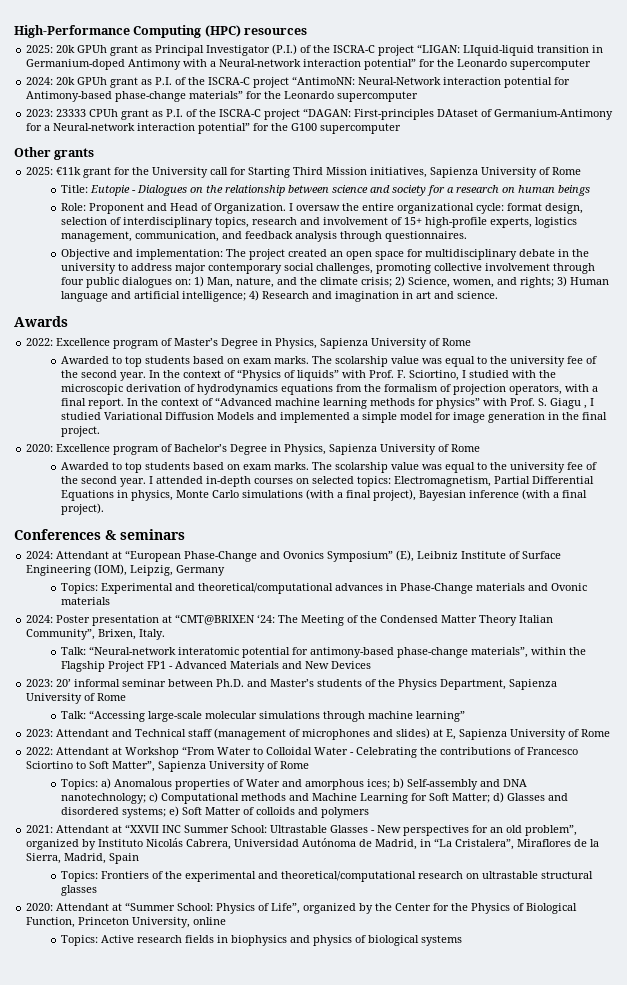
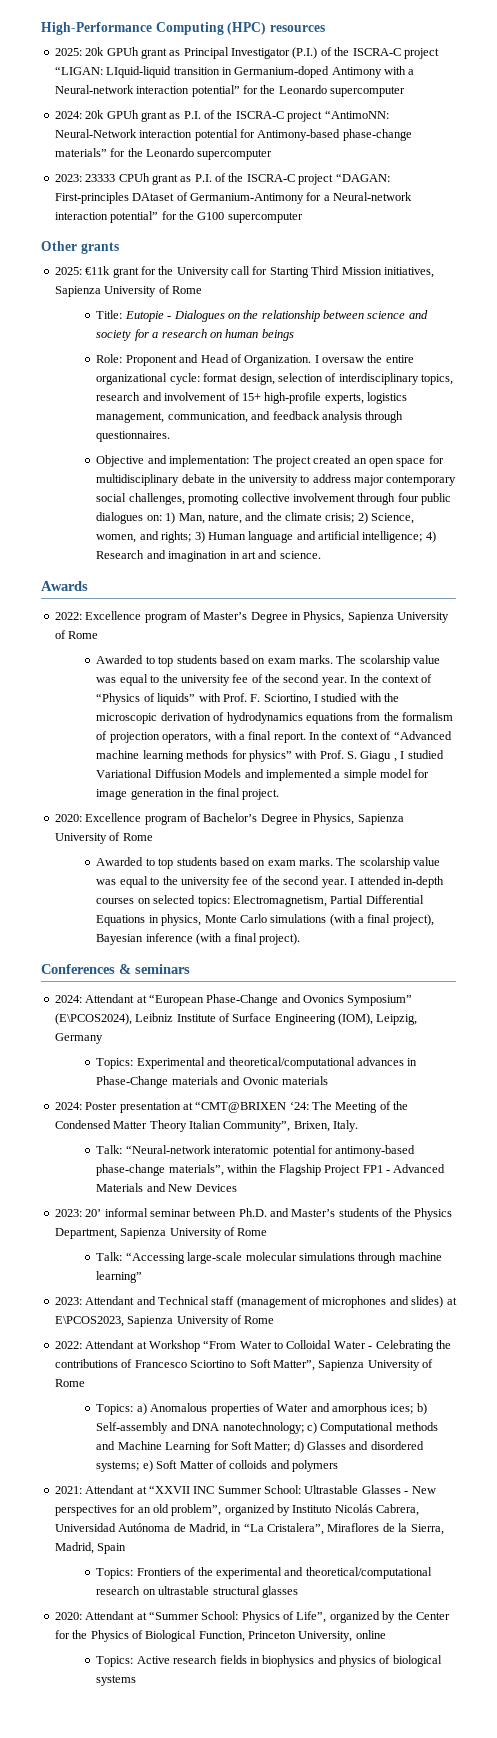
[396,550,415,562] (E), -> [54,1013,132,1025] (E\PCOS2024),
[446,729,457,740] E, -> [54,1316,124,1327] E\PCOS2023,

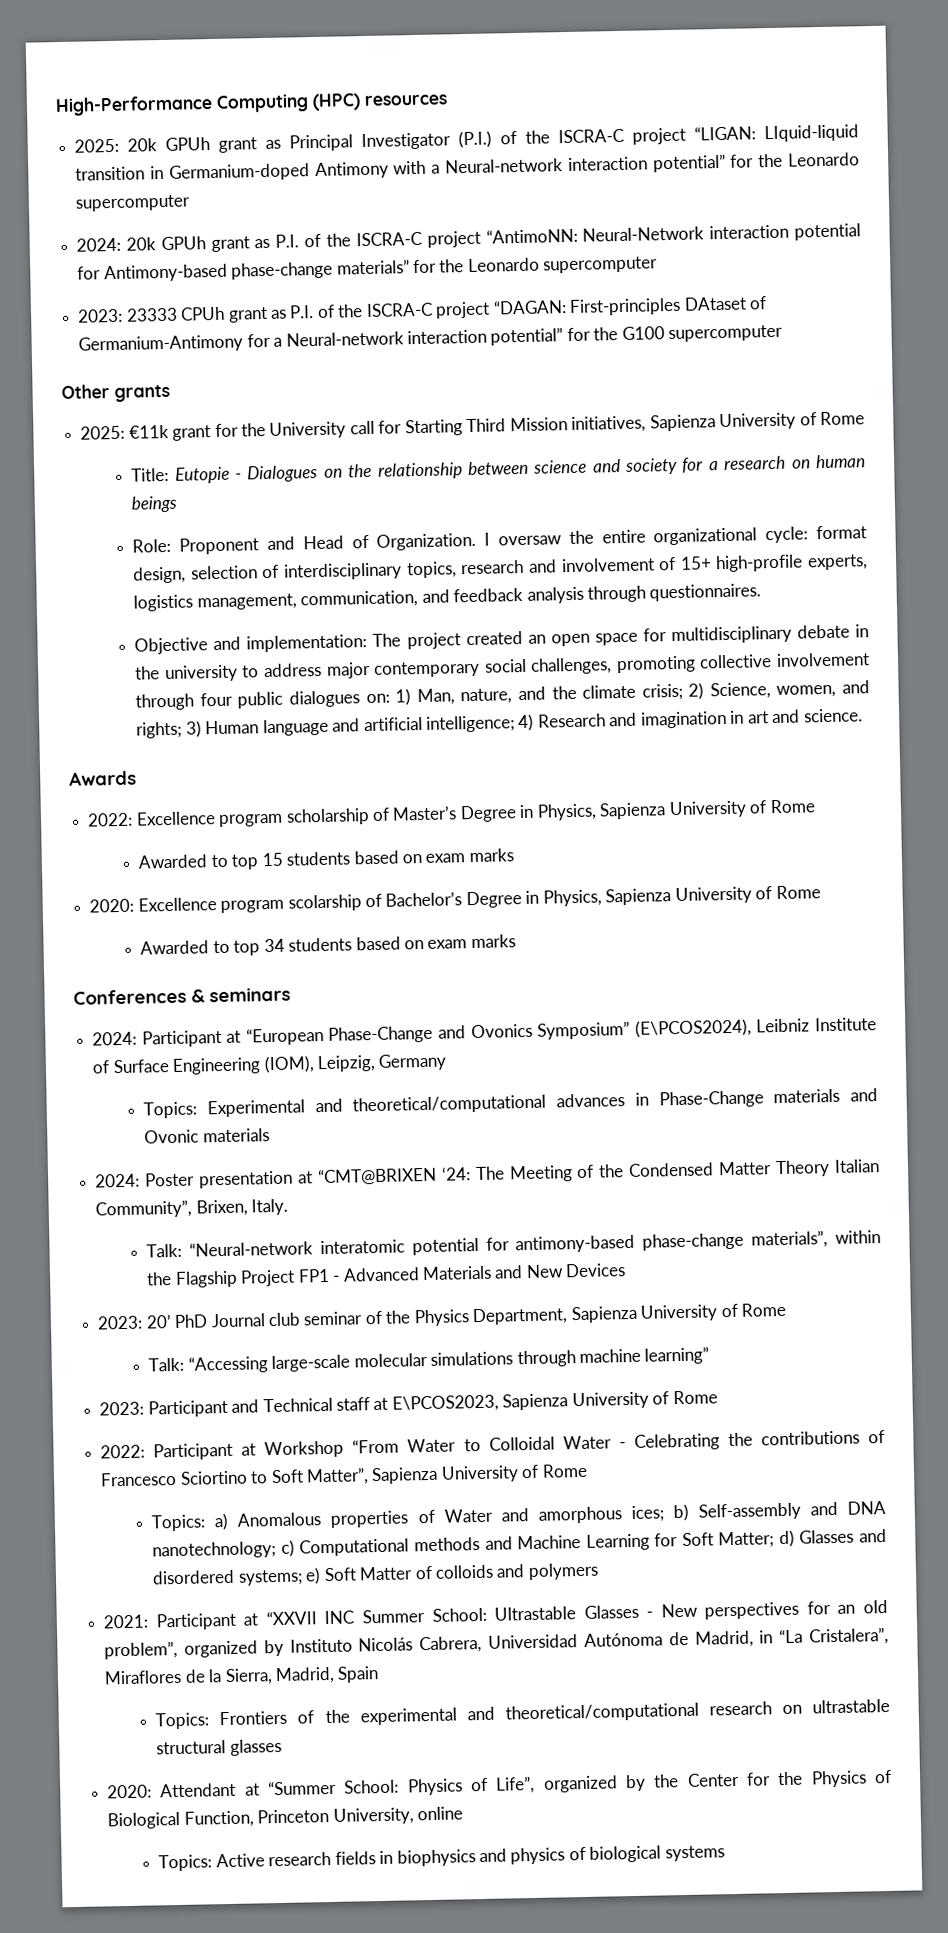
(187, 618) none -> [285,808,370,826] scholarship
[176,655,441,667] [96,674,433,686] [96,693,400,705] [96,712,454,724] [96,731,452,743] [96,750,444,762] [96,769,430,781] [96,788,280,800] students based on exam marks. The scolarship value was equal to the university fee of the second year. In the context of “Physics of liquids” with Prof. F. Sciortino, I studied with the microscopic derivation of hydrodynamics equations from the formalism of projection operators, with a final report. In the context of “Advanced machine learning methods for physics” with Prof. S. Giagu , I studied Variational Diffusion Models and implemented a simple model for image generation in the final project. -> [261,848,514,867] 15 students based on exam marks
(187, 820) none -> [287,894,362,912] scolarship
[176,857,441,869] [96,876,444,888] [96,895,424,907] [96,914,434,926] [96,933,301,945] students based on exam marks. The scolarship value was equal to the university fee of the second year. I attended in-depth courses on selected topics: Electromagnetism, Partial Differential Equations in physics, Monte Carlo simulations (with a final project), Bayesian inference (with a final project). -> [263,934,516,953] 34 students based on exam marks
[85,994,135,1003] Attendant -> [141,1029,222,1048] Participant
[104,1208,379,1217] informal seminar between Ph.D. and Master’s students -> [174,1311,364,1328] PhD Journal club seminar
[85,1296,135,1305] Attendant -> [147,1399,228,1418] Participant
[236,1296,444,1308] (management of microphones and slides) -> (370, 1404) none
[85,1340,135,1349] Attendant -> [153,1442,234,1461] Participant
[85,1485,135,1494] Attendant -> [155,1612,237,1631] Participant

